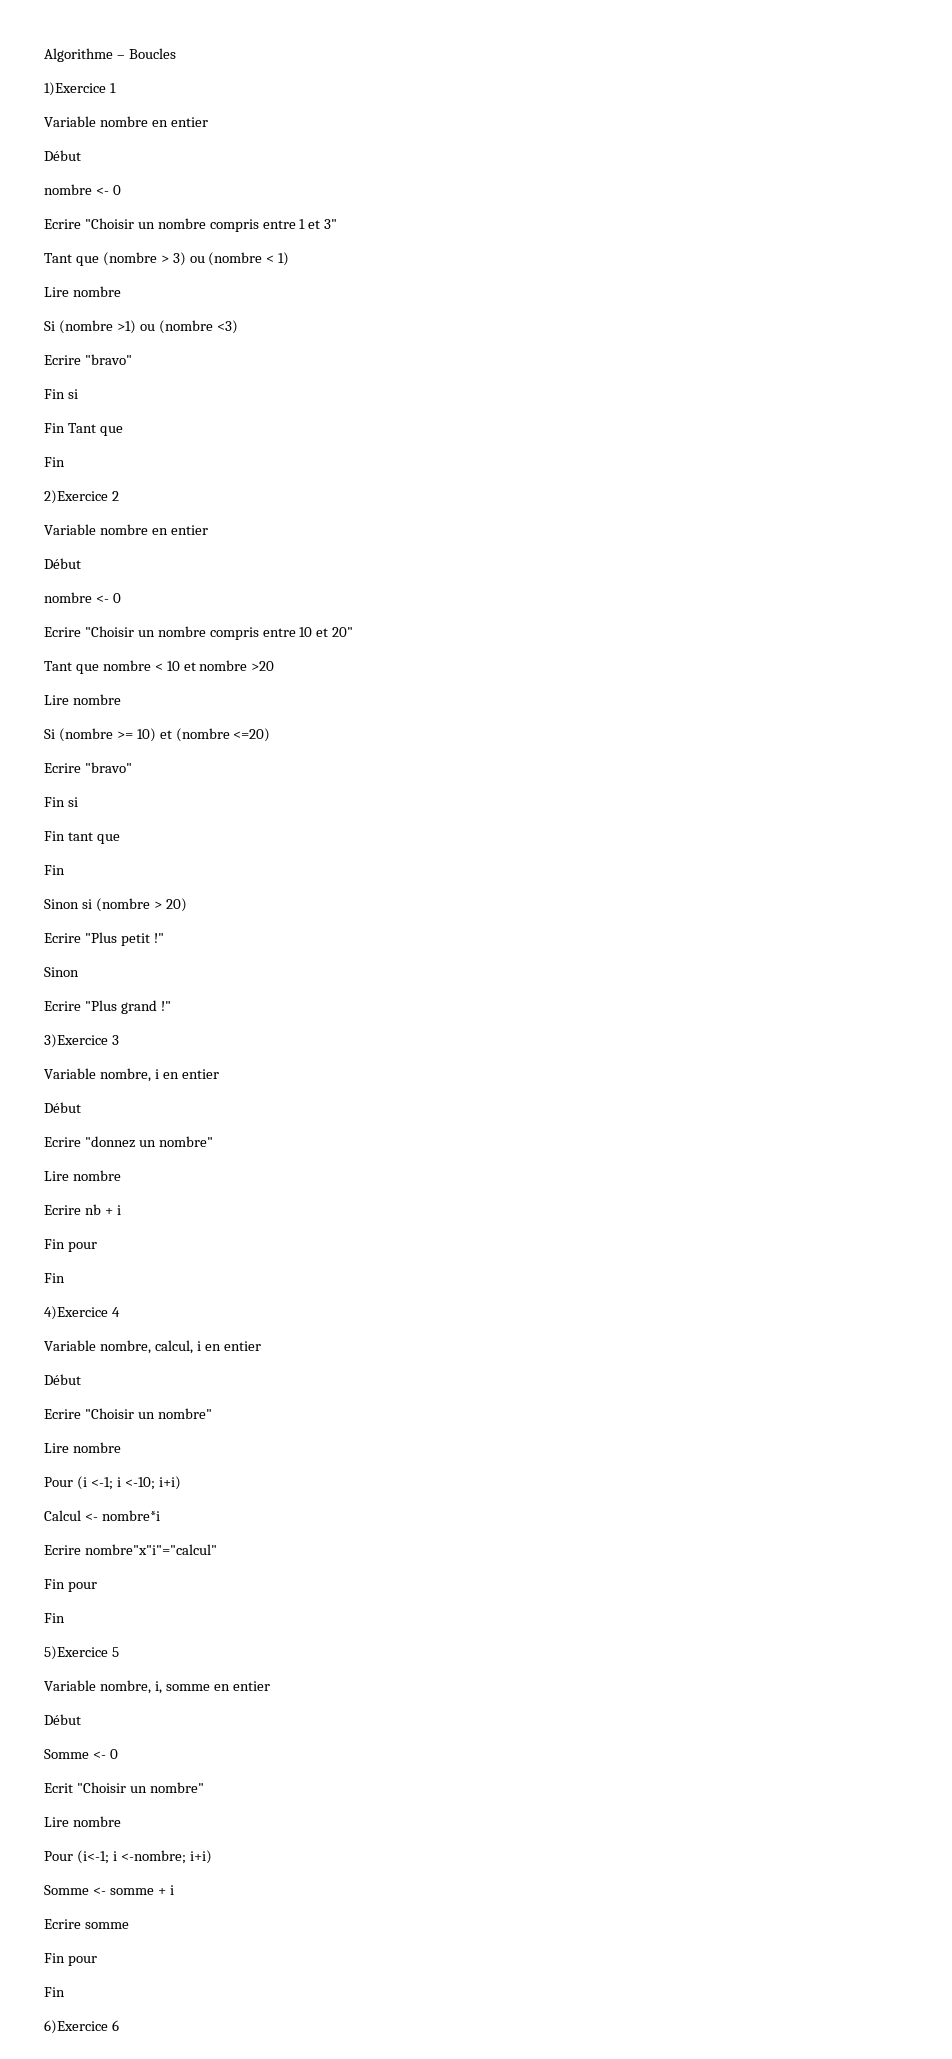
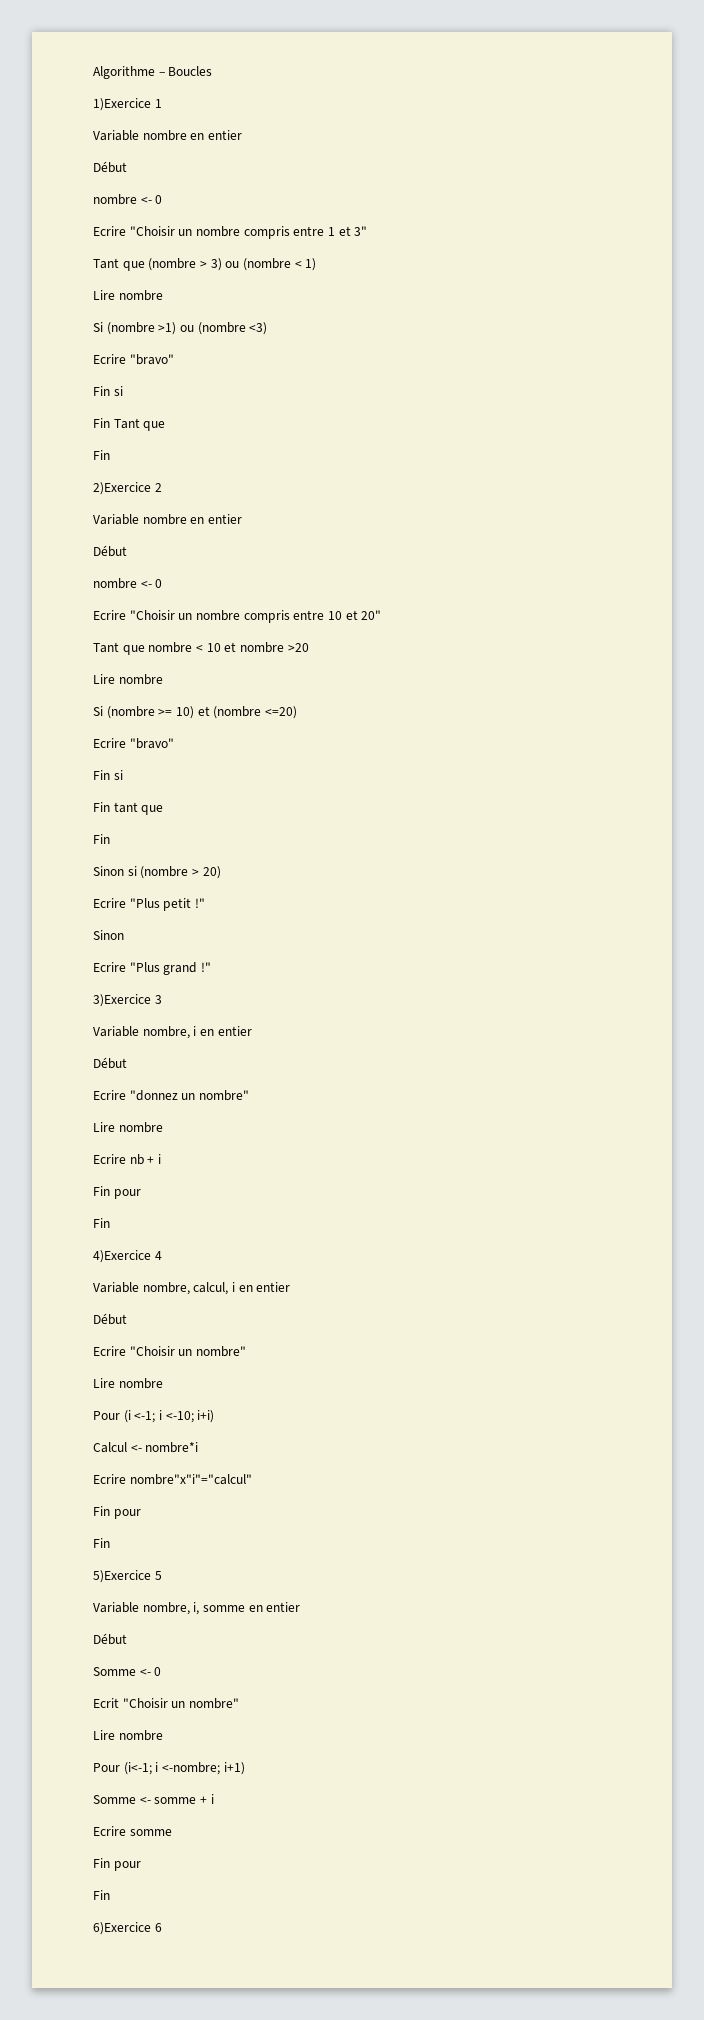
[189,1850,212,1864] i+i) -> [223,1762,245,1775] i+1)

